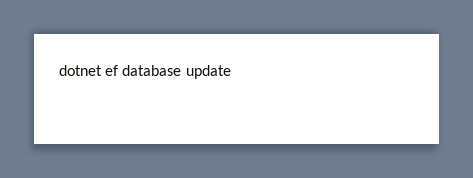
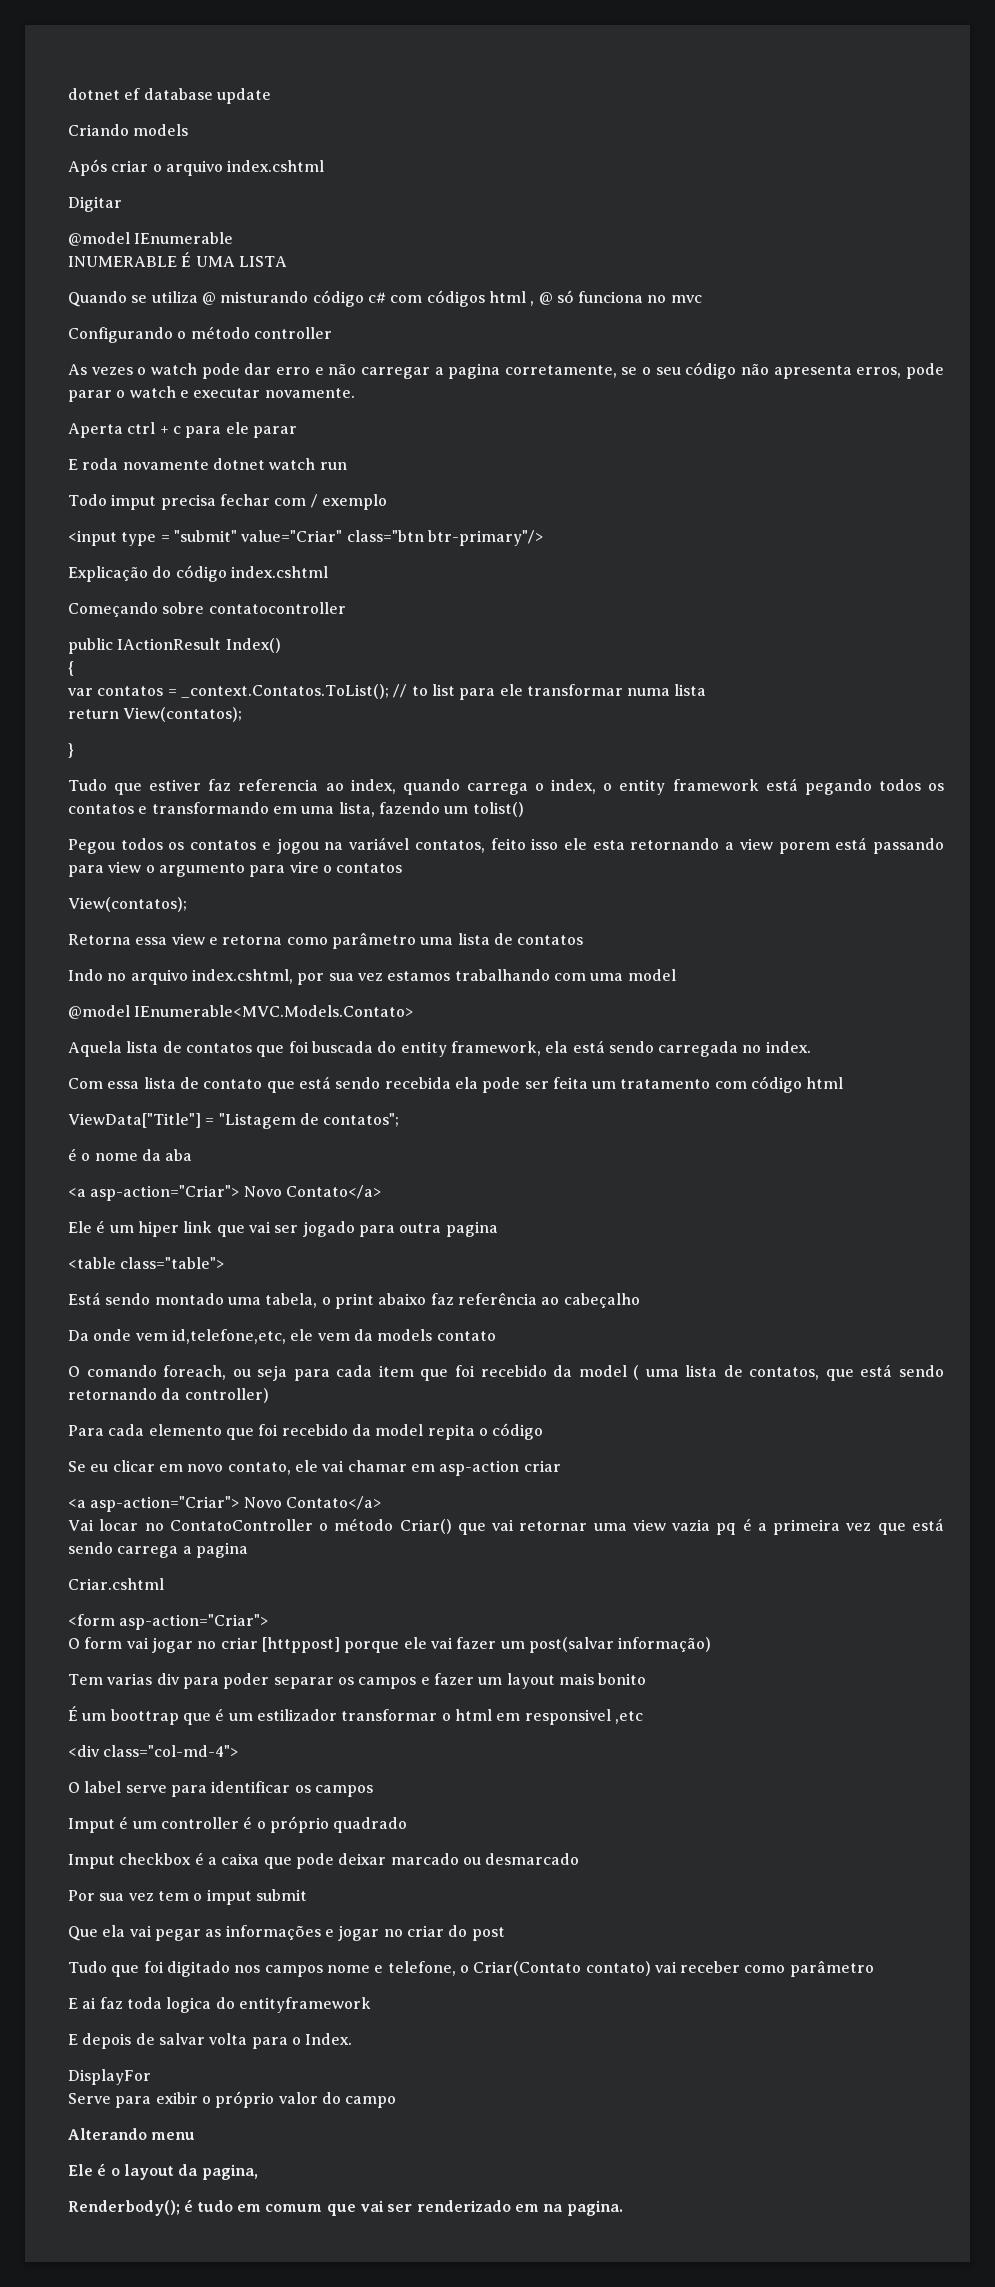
(231, 72) none -> [68,124,189,136] [68,159,325,176] [68,196,122,212] [68,232,234,246] [68,252,287,267] [68,290,702,307] [68,326,332,343] [68,362,944,379] [68,386,355,402] [68,422,297,438] [68,458,347,470] [68,494,387,510] [68,530,543,546] [68,565,328,582] [68,602,346,617] [68,638,281,654] [68,661,74,676] [68,684,707,700] [68,707,243,722] [68,743,74,758] [68,778,945,795] [68,802,524,817] [68,837,944,854] [68,861,403,877] [68,897,187,912] [68,932,584,949] [68,969,676,985] [68,1005,414,1019] [68,1040,811,1057] [68,1076,844,1093] [68,1113,400,1129] [68,1148,193,1161] [68,1185,381,1201] [68,1220,498,1237] [68,1257,225,1269] [68,1292,640,1309] [68,1329,496,1344] [68,1364,944,1381] [68,1388,269,1403] [68,1423,544,1440] [68,1460,561,1476] [68,1496,381,1512] [68,1518,945,1535] [68,1542,248,1558] [68,1578,164,1590] [68,1614,269,1630] [68,1637,712,1653] [68,1673,647,1689] [68,1706,643,1725] [68,1745,239,1757] [68,1781,373,1797] [68,1816,408,1833] [68,1852,580,1869] [68,1889,307,1905] [68,1925,505,1941] [68,1960,874,1977] [68,1997,371,2013] [68,2033,353,2049] [68,2069,151,2085] [68,2091,397,2108] [68,2128,196,2140] [68,2163,258,2180] [68,2199,623,2216] // Criando models // Após criar o arquivo index.cshtml // Digitar // @model IEnumerable // INUMERABLE É UMA LISTA // Quando se utiliza @ misturando código c# com códigos html , @ só funciona no mvc // Configurando o método controller // As vezes o watch pode dar erro e não carregar a pagina corretamente, se o seu código não apresenta erros, pode parar o watch e executar novamente. // Aperta ctrl + c para ele parar // E roda novamente dotnet watch run // Todo imput precisa fechar com / exemplo // <input type = "submit" value="Criar" class="btn btr-primary"/> // Explicação do código index.cshtml // Começando sobre contatocontroller // public IActionResult Index() // { // var contatos = _context.Contatos.ToList(); // to list para ele transformar numa lista // return View(contatos); // } // Tudo que estiver faz referencia ao index, quando carrega o index, o entity framework está pegando todos os contatos e transformando em uma lista, fazendo um tolist() // Pegou todos os contatos e jogou na variável contatos, feito isso ele esta retornando a view porem está passando para view o argumento para vire o contatos // View(contatos); // Retorna essa view e retorna como parâmetro uma lista de contatos // Indo no arquivo index.cshtml, por sua vez estamos trabalhando com uma model // @model IEnumerable<MVC.Models.Contato> // Aquela lista de contatos que foi buscada do entity framework, ela está sendo carregada no index. // Com essa lista de contato que está sendo recebida ela pode ser feita um tratamento com código html // ViewData["Title"] = "Listagem de contatos"; // é o nome da aba // <a asp-action="Criar"> Novo Contato</a> // Ele é um hiper link que vai ser jogado para outra pagina // <table class="table"> // Está sendo montado uma tabela, o print abaixo faz referência ao cabeçalho // Da onde vem id,telefone,etc, ele vem da models contato // O comando foreach, ou seja para cada item que foi recebido da model ( uma lista de contatos, que está sendo retornando da controller) // Para cada elemento que foi recebido da model repita o código // Se eu clicar em novo contato, ele vai chamar em asp-action criar // <a asp-action="Criar"> Novo Contato</a> // Vai locar no ContatoController o método Criar() que vai retornar uma view vazia pq é a primeira vez que está sendo carrega a pagina // Criar.cshtml // <form asp-action="Criar"> // O form vai jogar no criar [httppost] porque ele vai fazer um post(salvar informação) // Tem varias div para poder separar os campos e fazer um layout mais bonito // É um boottrap que é um estilizador transformar o html em responsivel ,etc // <div class="col-md-4"> // O label serve para identificar os campos // Imput é um controller é o próprio quadrado // Imput checkbox é a caixa que pode deixar marcado ou desmarcado // Por sua vez tem o imput submit // Que ela vai pegar as informações e jogar no criar do post // Tudo que foi digitado nos campos nome e telefone, o Criar(Contato contato) vai receber como parâmetro // E ai faz toda logica do entityframework // E depois de salvar volta para o Index. // DisplayFor // Serve para exibir o próprio valor do campo // Alterando menu // Ele é o layout da pagina, // Renderbody(); é tudo em comum que vai ser renderizado em na pagina.

